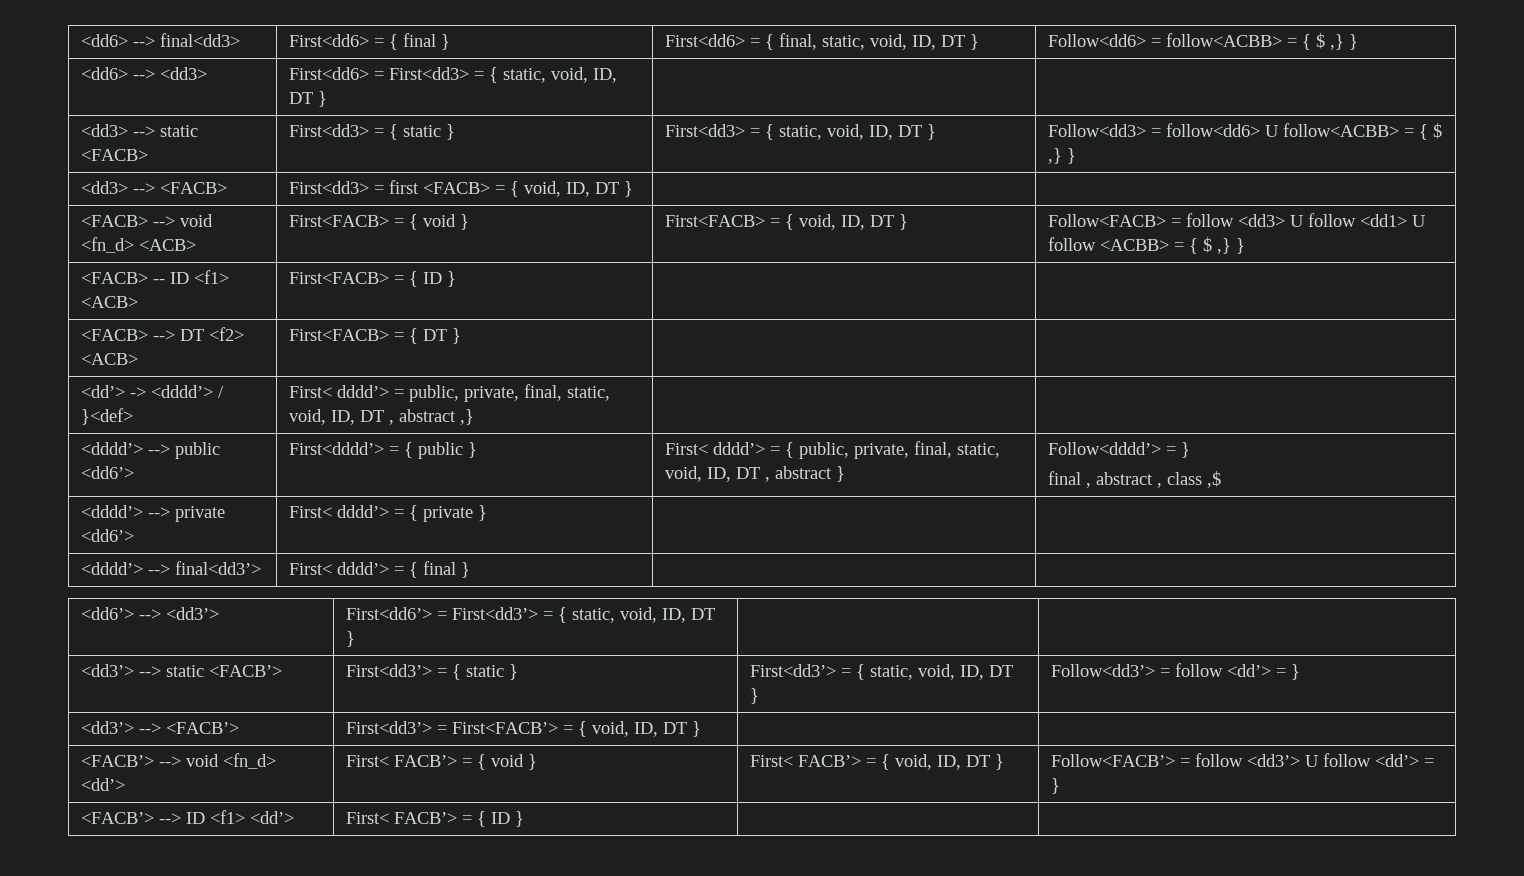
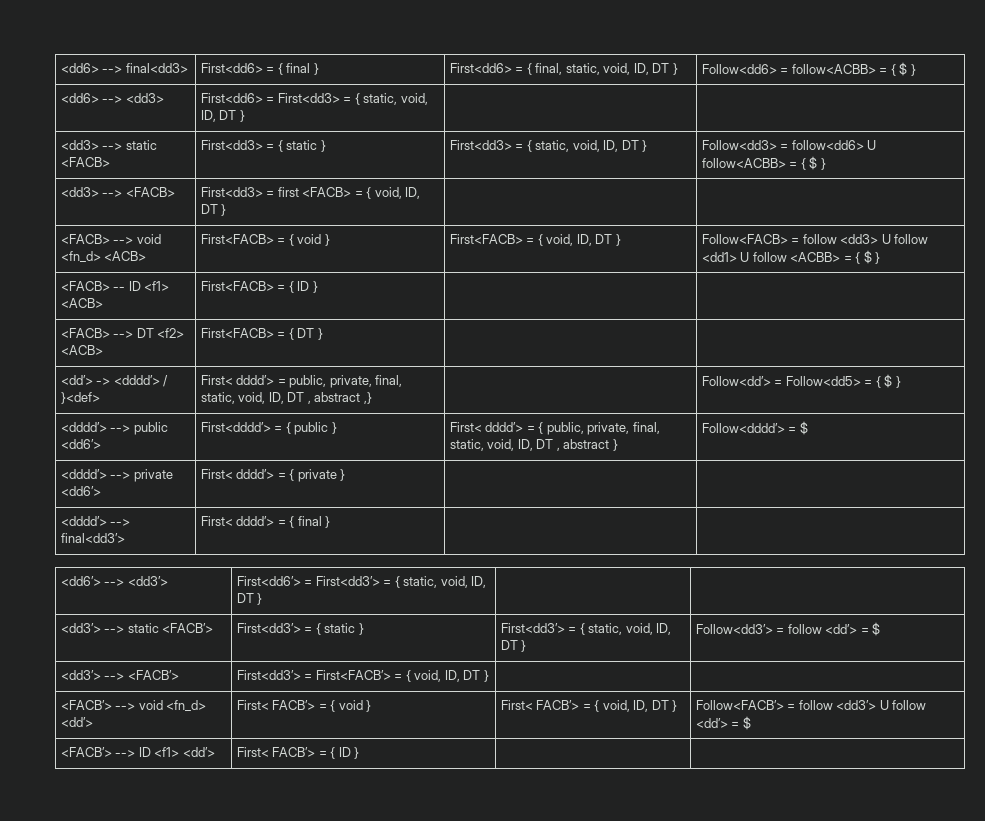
[1330,34,1345,50] ,} -> (908, 69) none
[1048,148,1063,164] ,} -> (818, 163) none
[1217,238,1232,254] ,} -> (872, 257) none
(475, 417) none -> [701,374,901,388] Follow<dd’> = Follow<dd5> = { $ }
[1181,442,1191,458] [1048,471,1222,488] } // final , abstract , class ,$ -> [799,421,808,435] $
[1291,664,1301,680] } -> [872,622,881,636] $
[1051,778,1061,794] } -> [742,716,751,730] $

